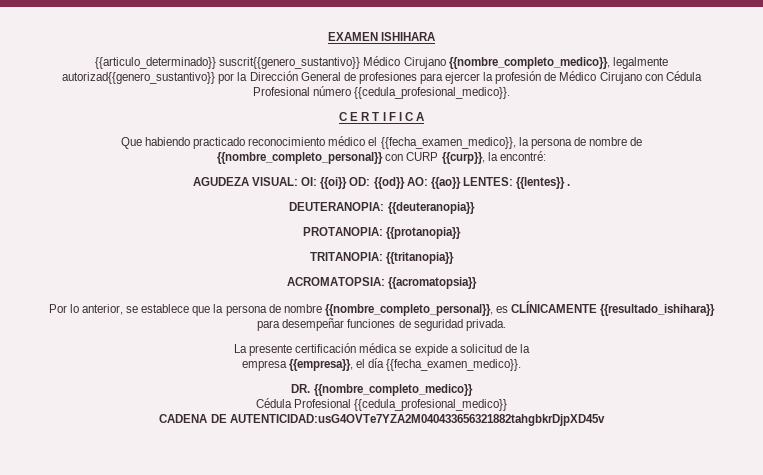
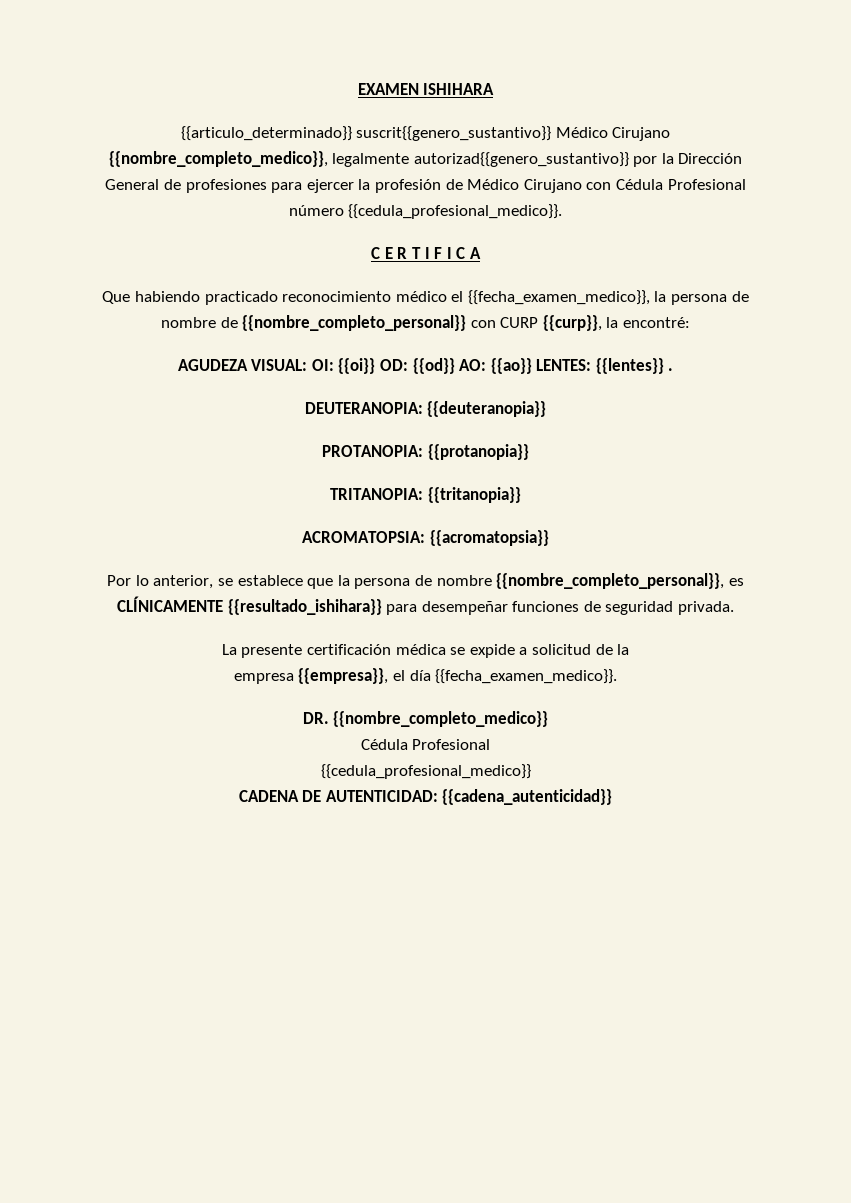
(351, 403) none -> (491, 744) //
[229,414,605,426] AUTENTICIDAD:usG4OVTe7YZA2M040433656321882tahgbkrDjpXD45v -> [325,789,613,805] AUTENTICIDAD: {{cadena_autenticidad}}

